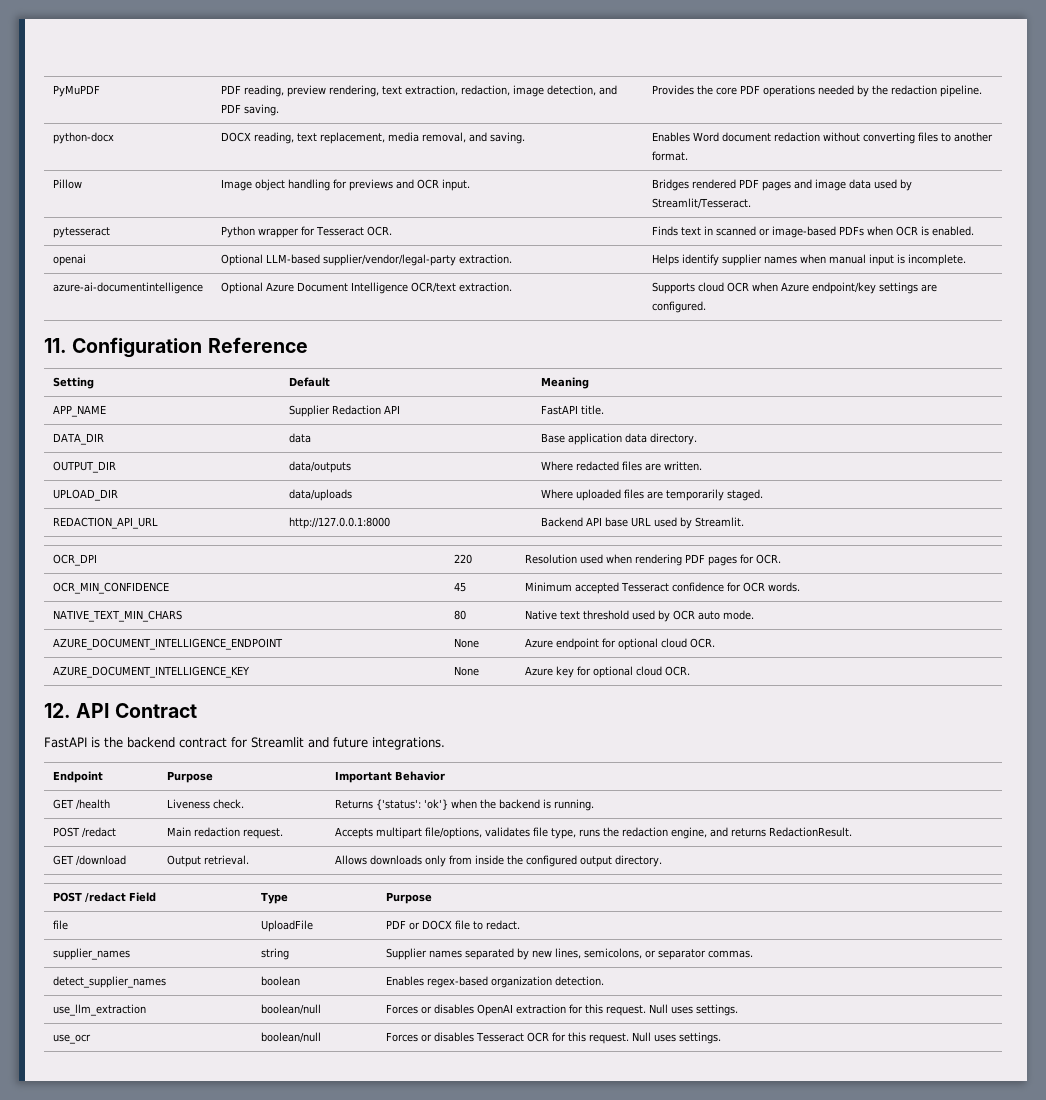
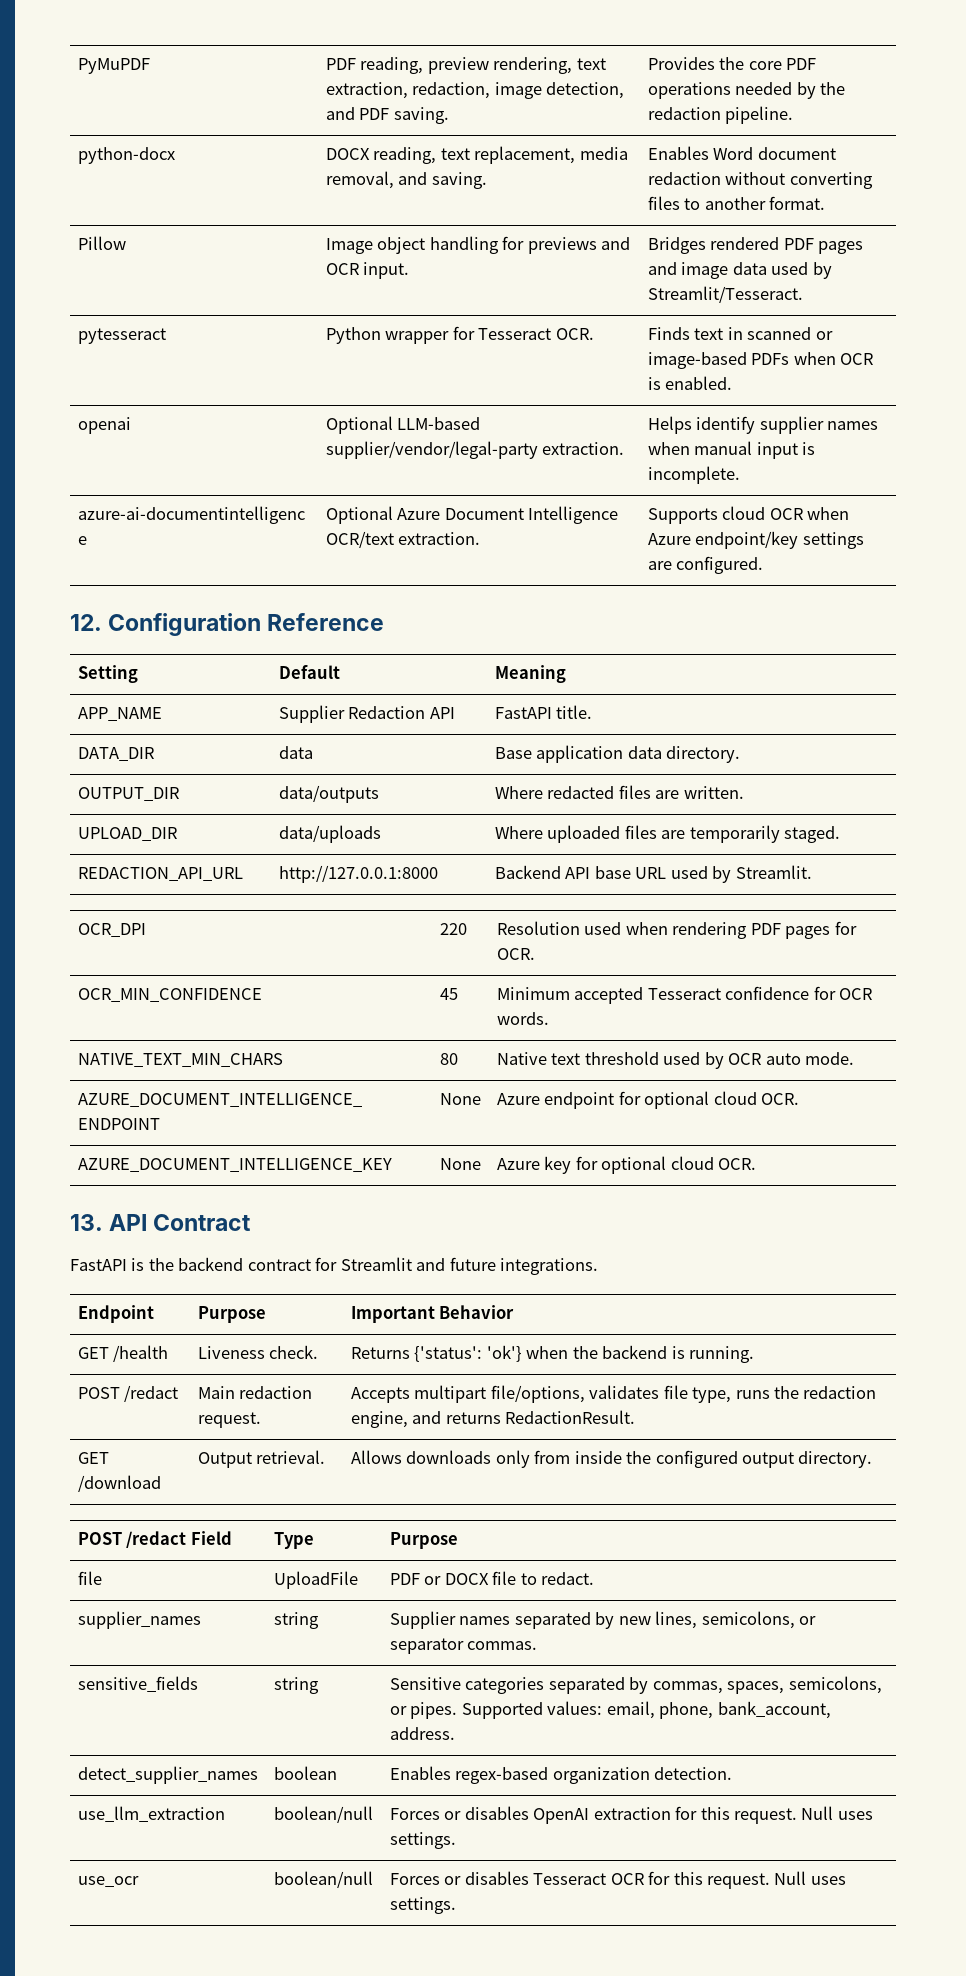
[44,338,67,353] 11. -> [70,614,102,631] 12.
[44,703,71,718] 12. -> [70,1214,103,1231] 13.
(753, 954) none -> [77,1676,198,1692] [273,1677,319,1694] [389,1676,882,1694] [389,1701,831,1719] [389,1727,455,1740] // sensitive_fields | string | Sensitive categories separated by commas, spaces, semicolons, or pipes. Supported values: email, phone, bank_account, address.

